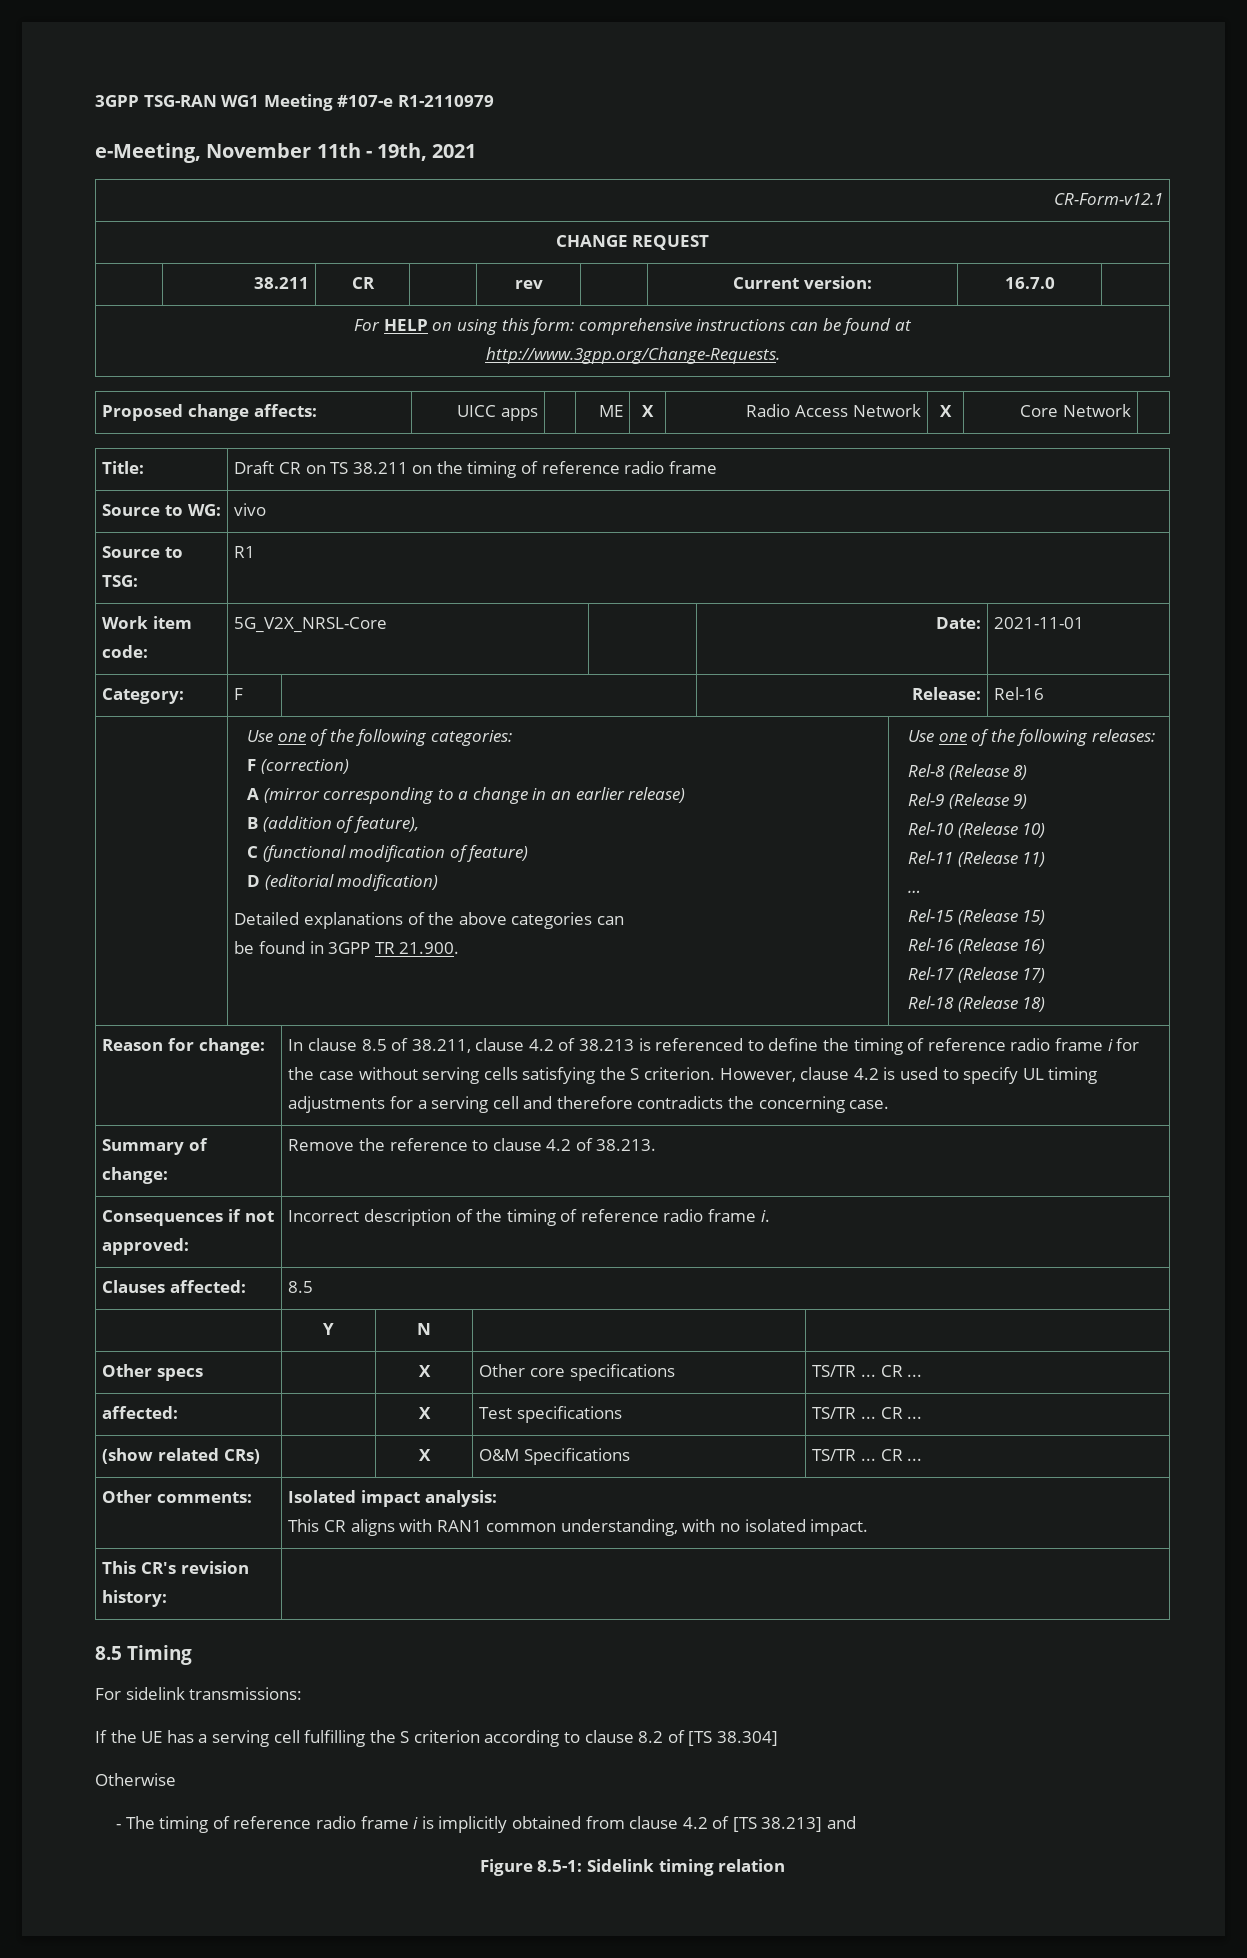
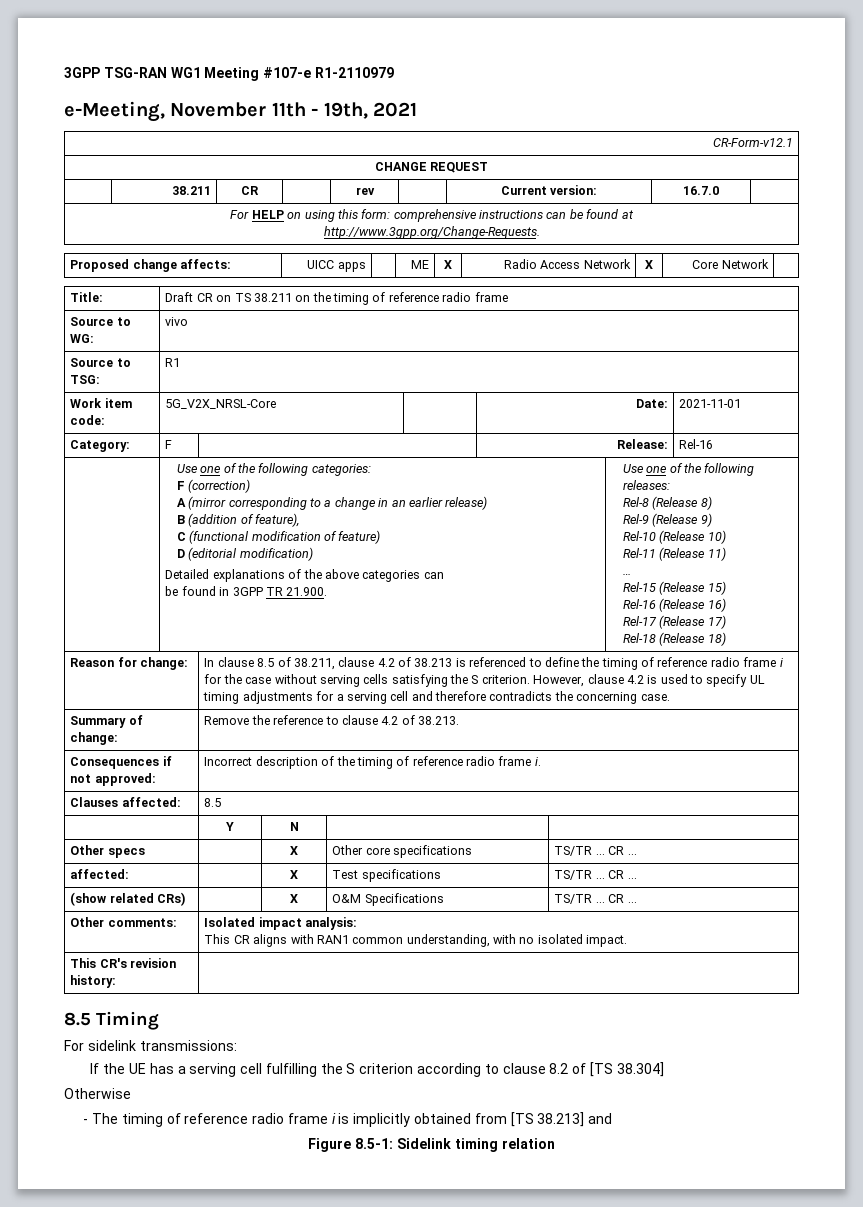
[629,1816,730,1829] clause 4.2 of -> (507, 1118) none

